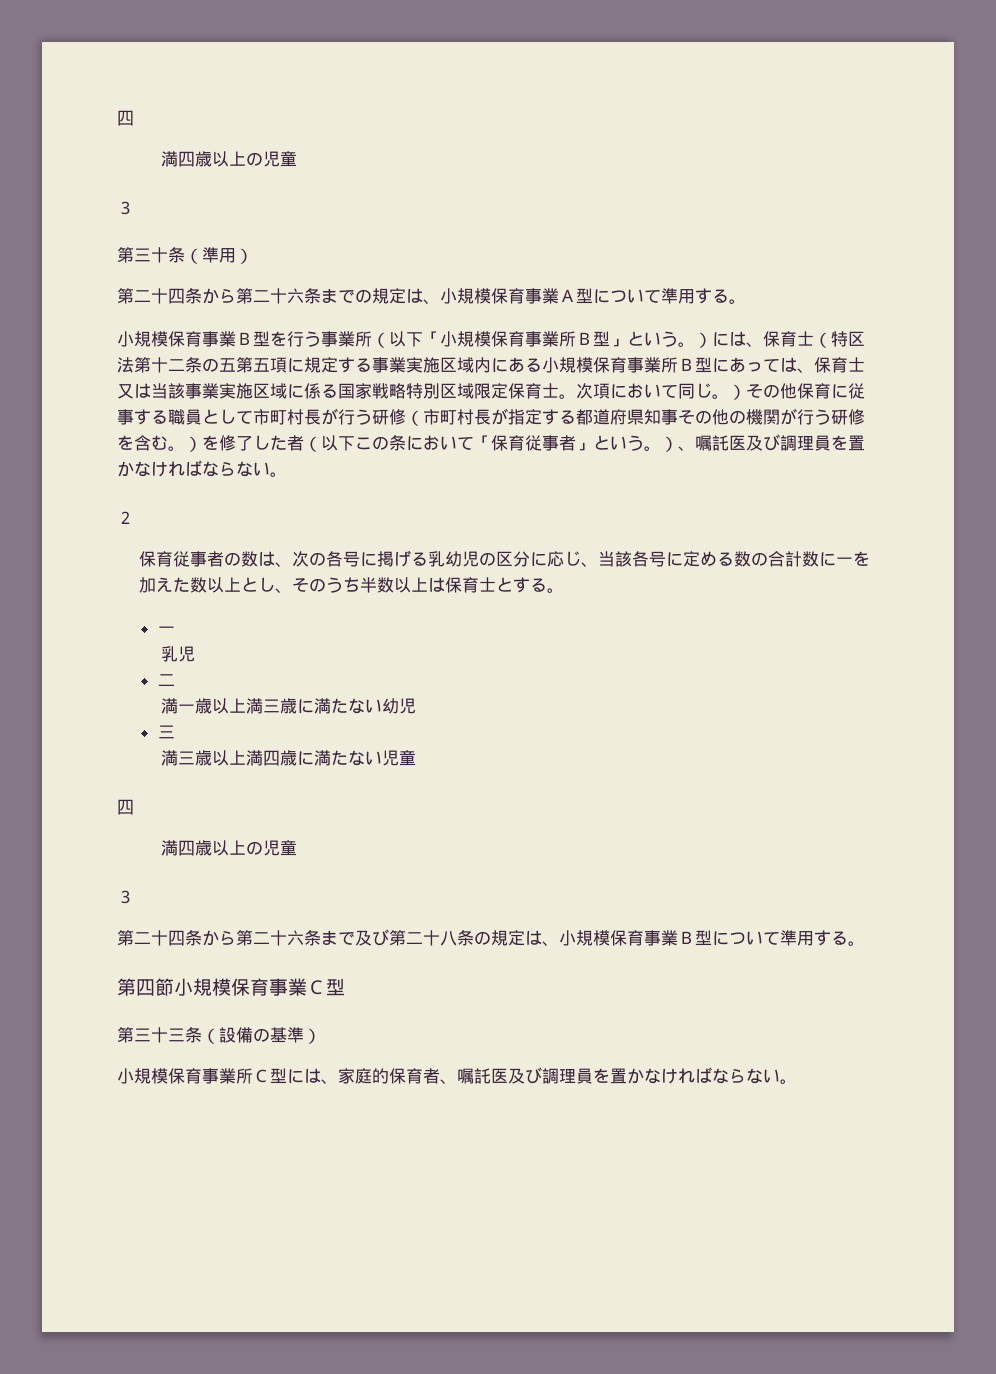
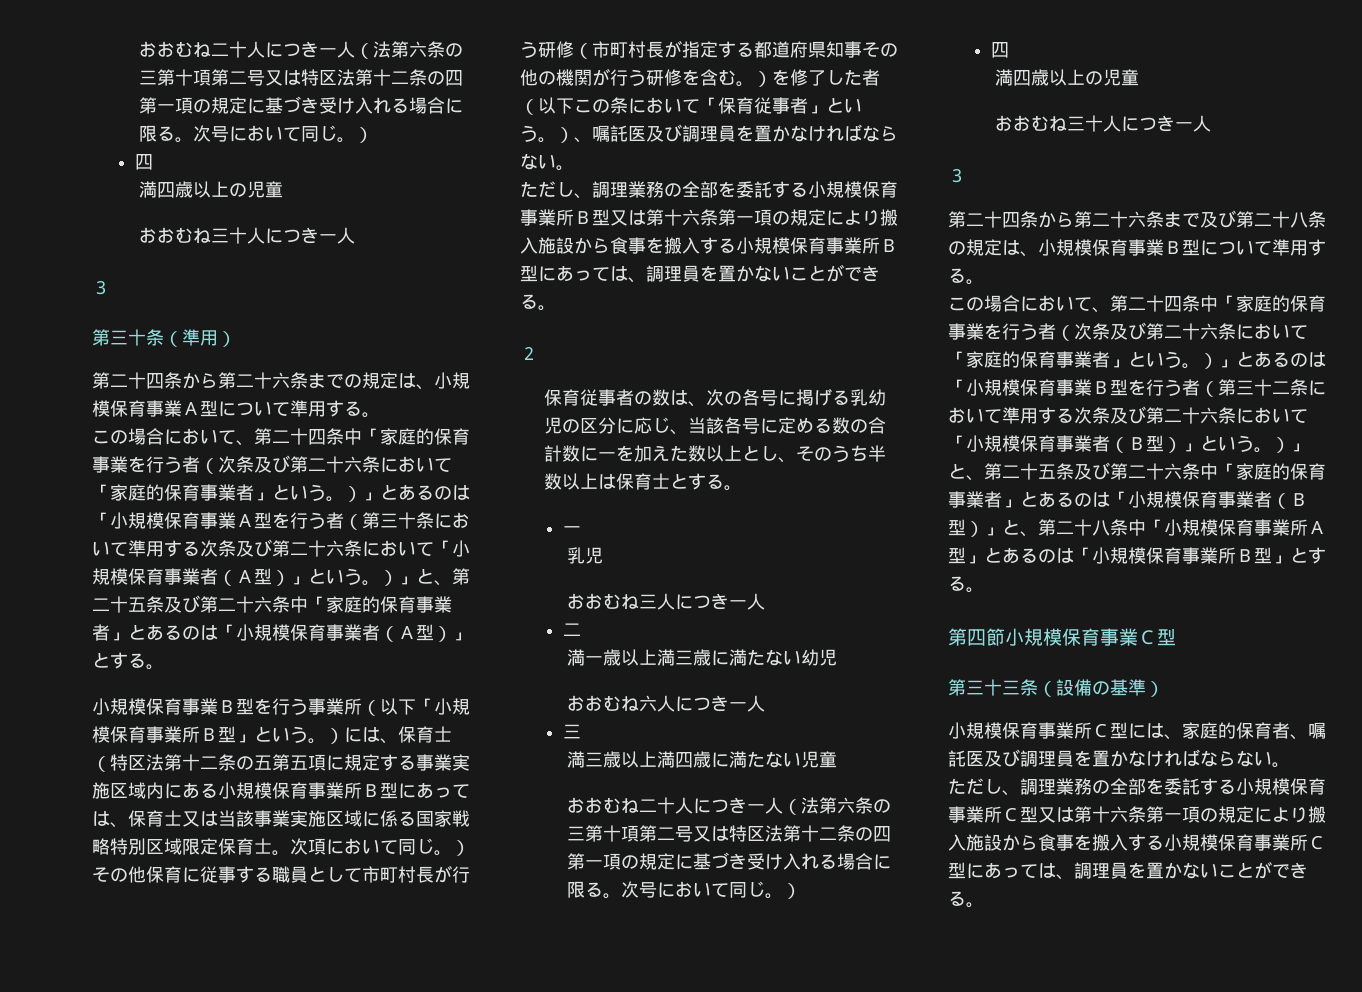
[117,110,134,126] [160,151,297,167] 四 // 満四歳以上の児童 -> [139,41,464,59] [139,69,464,86] [139,96,464,114] [139,125,374,143] [134,154,153,170] [139,181,284,198] [139,227,356,244] おおむね二十人につき一人（法第六条の三第十項第二号又は特区法第十二条の四第一項の規定に基づき受け入れる場合に限る。次号において同じ。） // 四 // 満四歳以上の児童 // おおむね三十人につき一人
(746, 301) none -> [92,428,470,446] [92,455,452,474] [92,484,470,502] [92,512,470,530] [92,539,470,557] [92,568,470,586] [92,595,452,613] [92,624,470,642] [92,652,164,670] // この場合において、第二十四条中「家庭的保育事業を行う者（次条及び第二十六条において「家庭的保育事業者」という。）」とあるのは「小規模保育事業Ａ型を行う者（第三十条において準用する次条及び第二十六条において「小規模保育事業者（Ａ型）」という。）」と、第二十五条及び第二十六条中「家庭的保育事業者」とあるのは「小規模保育事業者（Ａ型）」とする。
(287, 474) none -> [520,181,898,199] [520,209,898,226] [520,237,898,254] [520,264,880,283] [520,294,556,311] // ただし、調理業務の全部を委託する小規模保育事業所Ｂ型又は第十六条第一項の規定により搬入施設から食事を搬入する小規模保育事業所Ｂ型にあっては、調理員を置かないことができる。
(195, 654) none -> [567,593,766,610] // おおむね三人につき一人
(416, 706) none -> [567,695,766,712] // おおむね六人につき一人
[117,799,134,815] [160,840,297,856] // 四 // 満四歳以上の児童 -> [567,797,892,815] [567,825,892,842] [567,852,892,870] [567,881,802,899] [990,42,1009,58] [995,69,1140,86] [995,115,1212,132] // おおむね二十人につき一人（法第六条の三第十項第二号又は特区法第十二条の四第一項の規定に基づき受け入れる場合に限る。次号において同じ。） // 四 // 満四歳以上の児童 // おおむね三十人につき一人
(865, 943) none -> [948,295,1326,313] [948,322,1308,341] [948,351,1326,369] [948,379,1326,397] [948,406,1308,424] [948,435,1308,453] [948,462,1326,481] [948,491,1308,509] [948,519,1326,537] [948,547,1326,564] [948,576,984,593] // この場合において、第二十四条中「家庭的保育事業を行う者（次条及び第二十六条において「家庭的保育事業者」という。）」とあるのは「小規模保育事業Ｂ型を行う者（第三十二条において準用する次条及び第二十六条において「小規模保育事業者（Ｂ型）」という。）」と、第二十五条及び第二十六条中「家庭的保育事業者」とあるのは「小規模保育事業者（Ｂ型）」と、第二十八条中「小規模保育事業所Ａ型」とあるのは「小規模保育事業所Ｂ型」とする。
(797, 1081) none -> [948,778,1326,796] [948,806,1326,823] [948,834,1326,851] [948,861,1308,880] [948,891,984,908] // ただし、調理業務の全部を委託する小規模保育事業所Ｃ型又は第十六条第一項の規定により搬入施設から食事を搬入する小規模保育事業所Ｃ型にあっては、調理員を置かないことができる。

